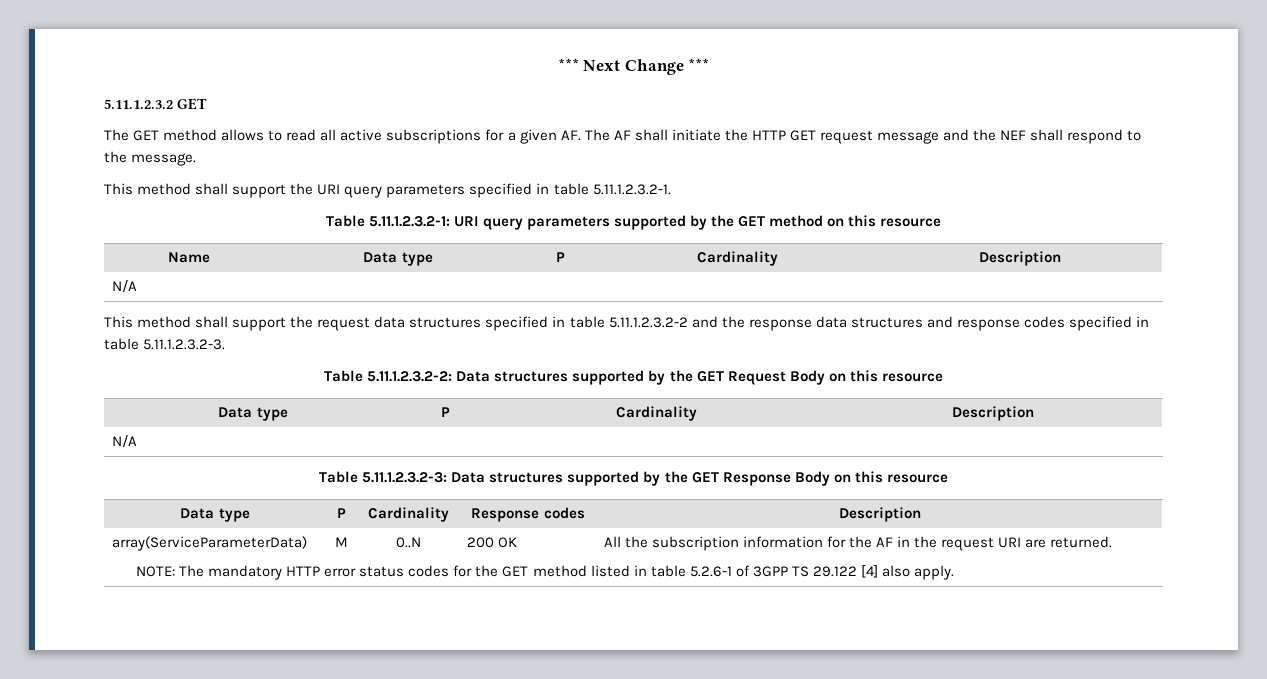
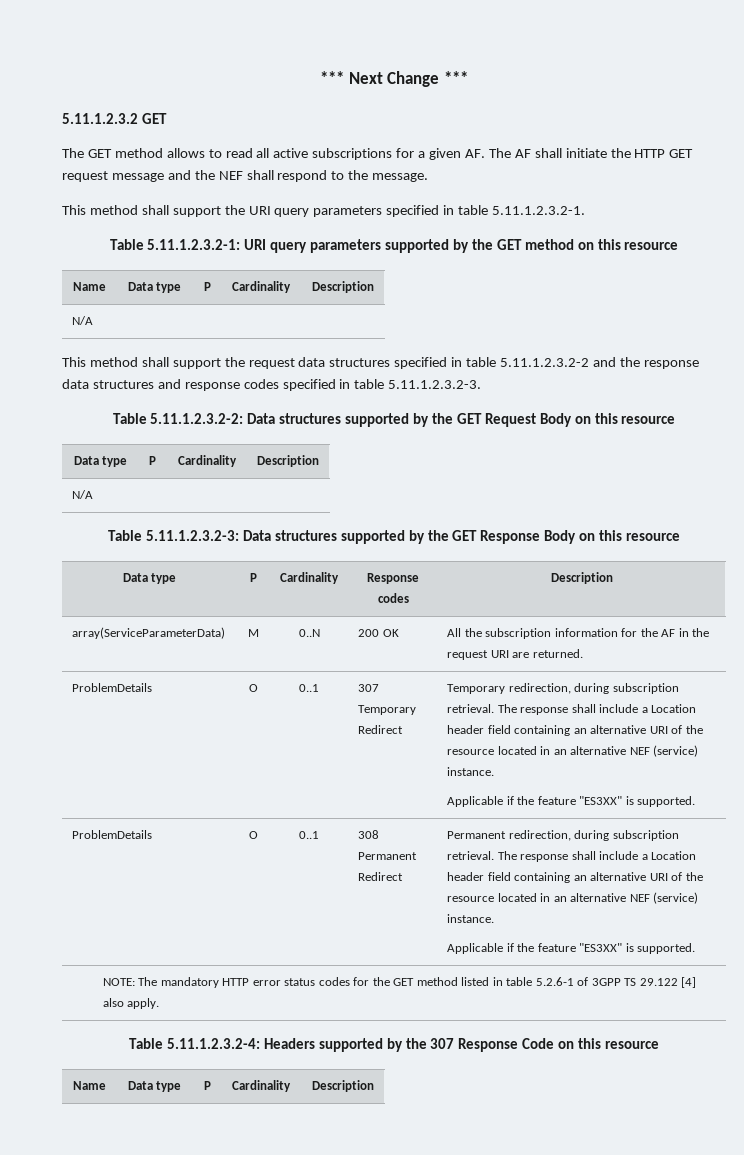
(1113, 542) none -> [72,683,153,692] [248,684,258,692] [299,684,319,692] [358,684,380,692] [358,705,417,715] [358,725,404,734] [447,683,679,694] [447,704,697,715] [447,725,703,736] [447,745,699,757] [447,767,495,776] [447,796,696,807] [72,830,153,839] [248,831,258,839] [299,831,319,839] [358,830,380,839] [358,852,418,860] [358,872,404,881] [447,830,679,841] [447,851,697,862] [447,872,703,883] [447,892,699,904] [447,914,495,923] [447,943,696,954] // ProblemDetails | O | 0..1 | 307 Temporary Redirect | Temporary redirection, during subscription retrieval. The response shall include a Location header field containing an alternative URI of the resource located in an alternative NEF (service) instance. // Applicable if the feature "ES3XX" is supported. // ProblemDetails | O | 0..1 | 308 Permanent Redirect | Permanent redirection, during subscription retrieval. The response shall include a Location header field containing an alternative URI of the resource located in an alternative NEF (service) instance. // Applicable if the feature "ES3XX" is supported.
(955, 572) none -> [128,1038,660,1052] [73,1081,106,1090] [127,1081,182,1092] [203,1081,211,1090] [232,1080,291,1092] [311,1080,374,1092] // Table 5.11.1.2.3.2-4: Headers supported by the 307 Response Code on this resource // Name | Data type | P | Cardinality | Description

